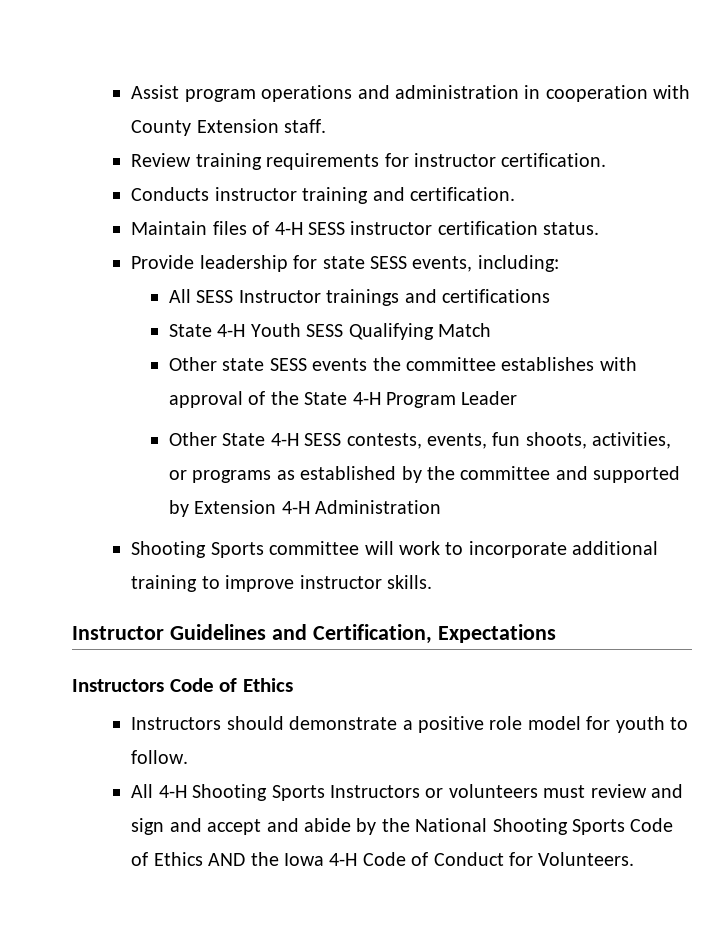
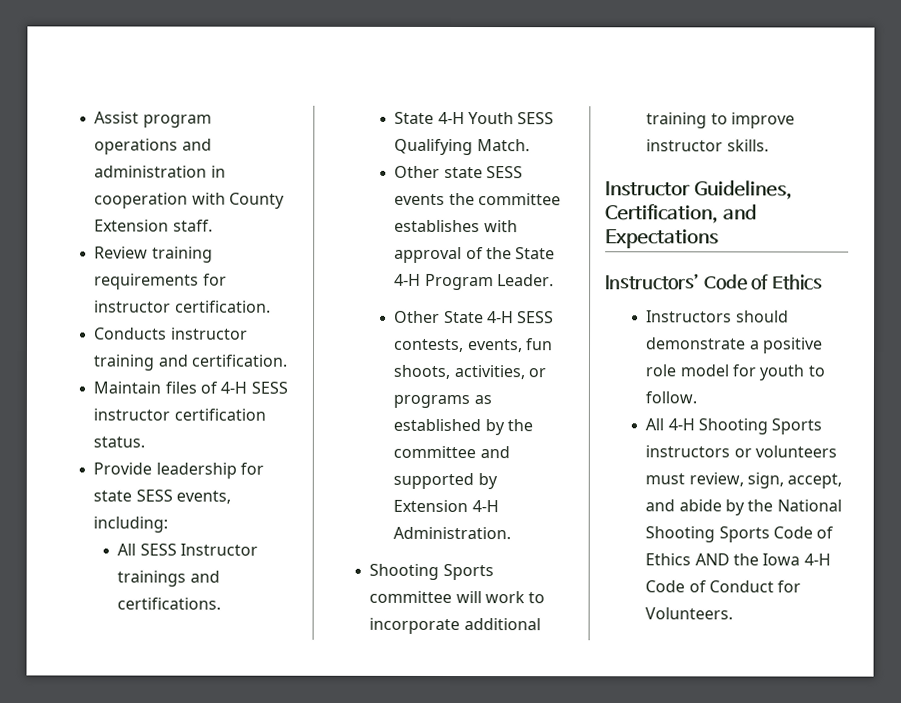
[441,289,550,303] certifications -> [117,597,222,610] certifications.
[437,323,491,337] Match -> [476,139,530,152] Match.
[461,391,518,405] Leader -> [496,274,554,287] Leader.
[315,500,442,514] Administration -> [393,526,512,540] Administration.
[169,624,432,644] Guidelines and Certification, -> [693,180,793,200] [605,204,757,224] Guidelines, Certification, and
[72,679,164,692] Instructors -> [605,273,700,291] Instructors’
[330,785,421,798] Instructors -> [645,445,731,458] instructors
[590,784,684,798] [131,818,262,835] review and sign and accept -> [688,472,843,489] review, sign, accept,

